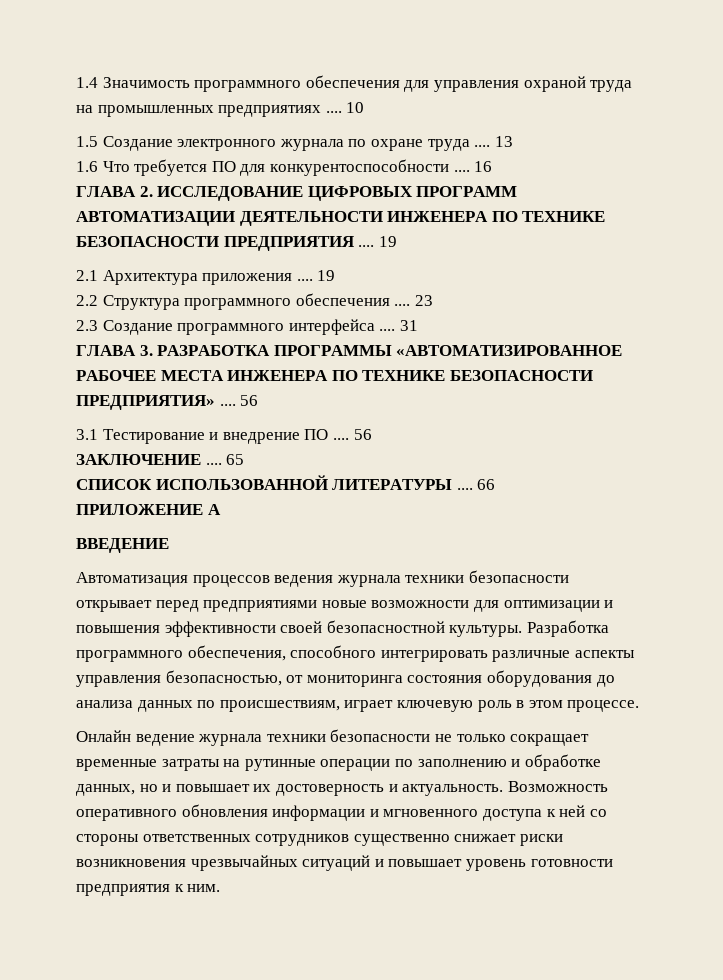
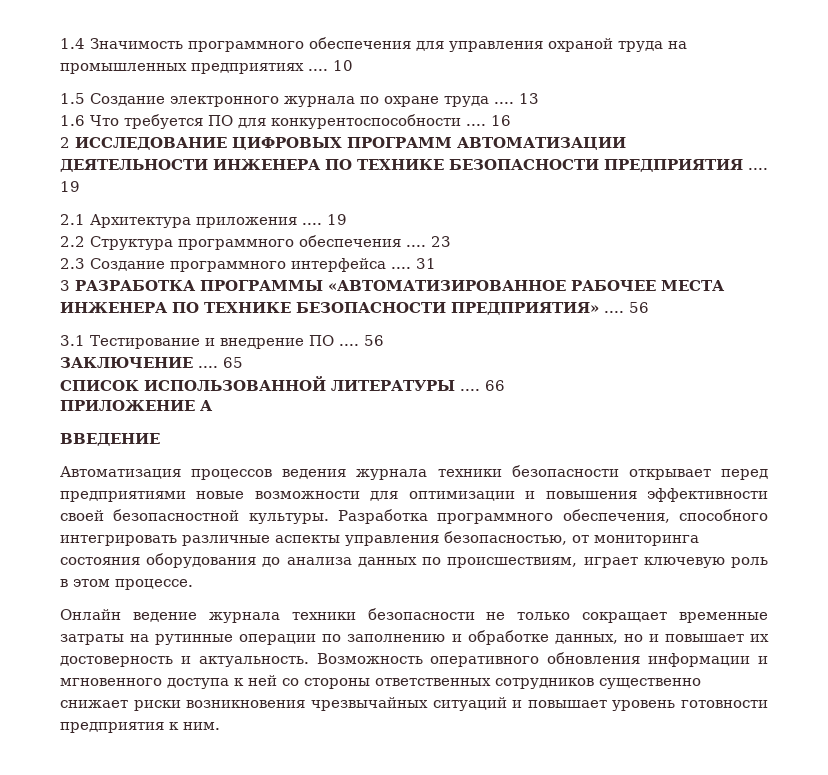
[76,186,153,197] ГЛАВА 2. -> [60,137,70,148] 2
[76,345,153,356] ГЛАВА 3. -> [60,280,70,291] 3

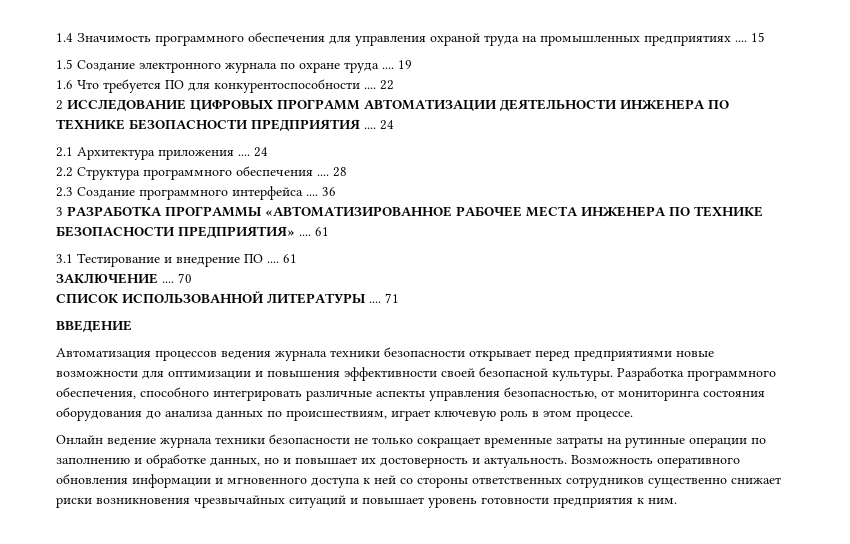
[333,60,353,71] 10 -> [751,32,765,42] 15
[519,93,539,104] 13 -> [398,60,412,69] 19
[491,115,511,126] 16 -> [380,80,394,90] 22
[60,181,80,192] 19 -> [380,120,394,130] 24
[327,214,347,225] 19 -> [254,147,268,157] 24
[431,236,451,247] 23 -> [333,167,347,177] 28
[416,258,436,269] 31 -> [322,187,336,196] 36
[629,302,649,313] 56 -> [315,227,329,236] 61
[364,335,384,346] 56 -> [283,254,297,263] 61
[223,357,243,368] 65 -> [178,273,192,283] 70
[485,380,505,391] [60,400,213,411] 66 // ПРИЛОЖЕНИЕ А -> [385,293,399,303] 71
[113,509,240,521] безопасностной -> [479,367,548,377] безопасной

